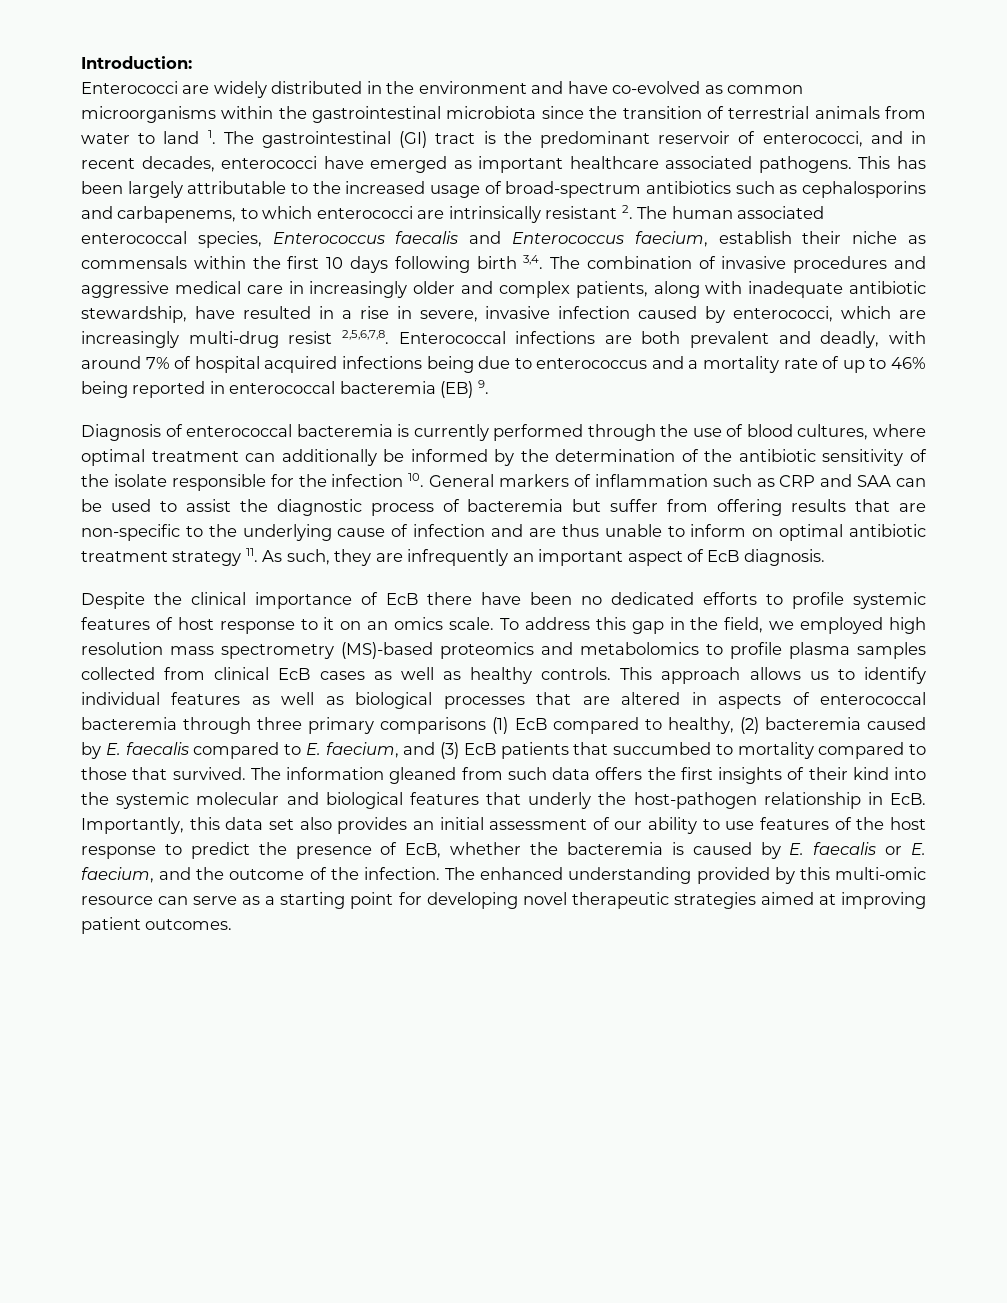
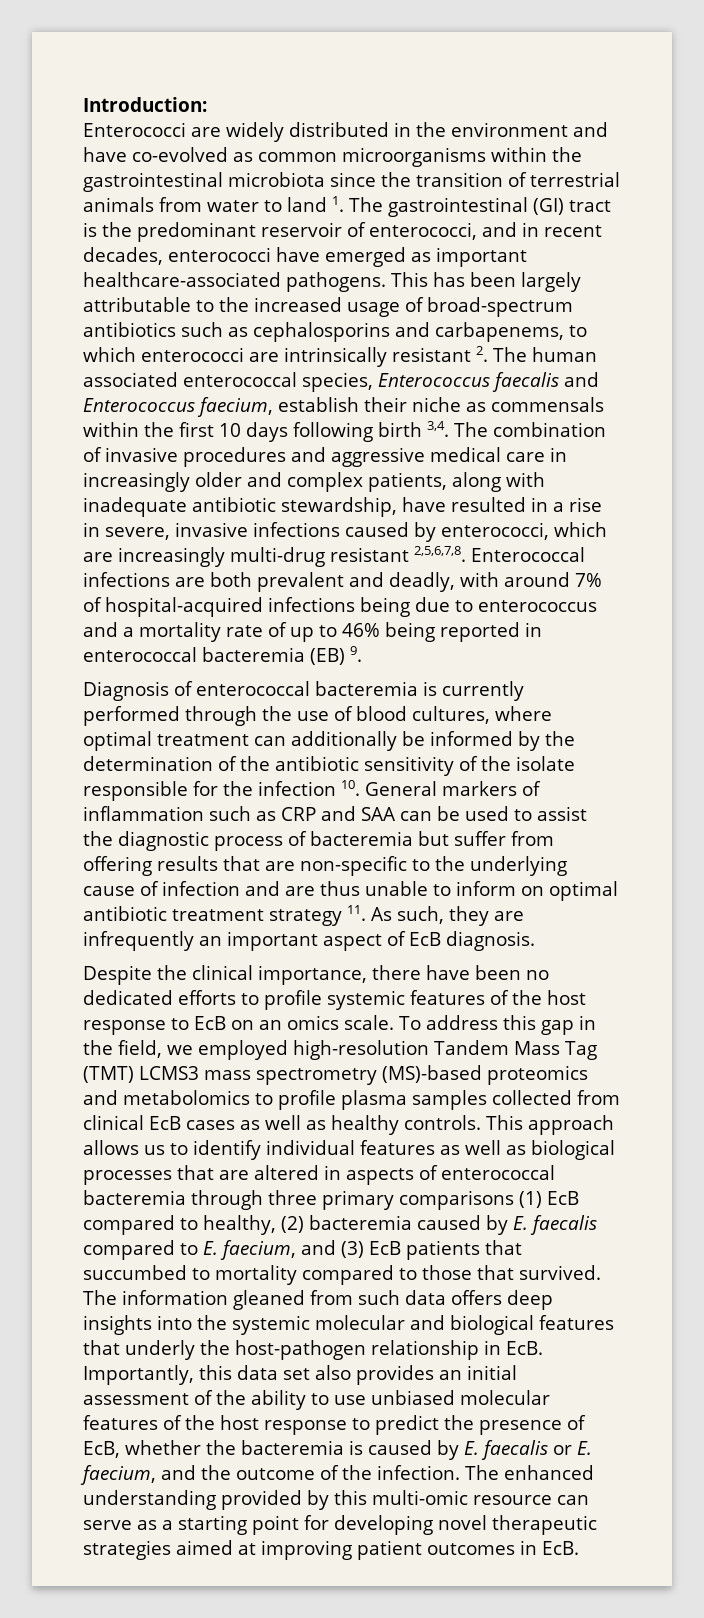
[569,156,753,169] healthcare associated -> [83,272,281,287] healthcare-associated
[558,306,631,319] infection -> [253,522,340,537] infections
[288,331,333,344] resist -> [330,547,409,562] resistant
[194,356,338,373] hospital acquired -> [105,597,263,617] hospital-acquired
[255,592,418,609] importance of EcB -> [258,965,367,985] importance,
[177,617,335,634] host response to it -> [512,990,586,1005] [83,1016,226,1035] the host response to EcB
[889,617,927,634] [81,642,163,655] high resolution -> [293,1040,597,1060] [83,1066,199,1083] high-resolution Tandem Mass Tag (TMT) LCMS3
[647,767,889,784] the first insights of their kind -> [507,1290,553,1310] [83,1315,152,1335] deep insights
[614,821,643,830] our -> [216,1390,246,1405] the
(755, 825) none -> [371,1390,550,1405] unbiased molecular
[145,919,233,930] outcomes. -> [427,1540,579,1555] outcomes in EcB.

